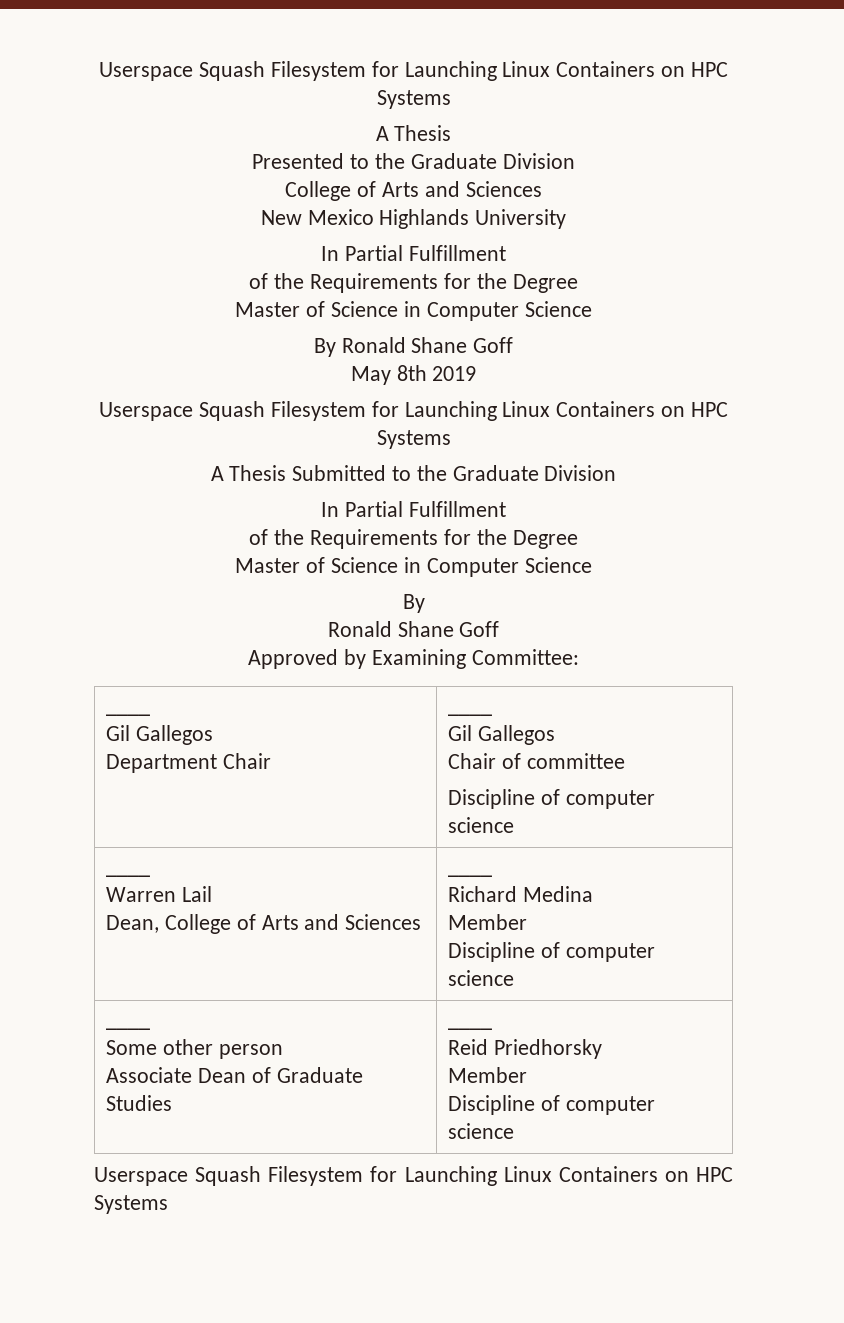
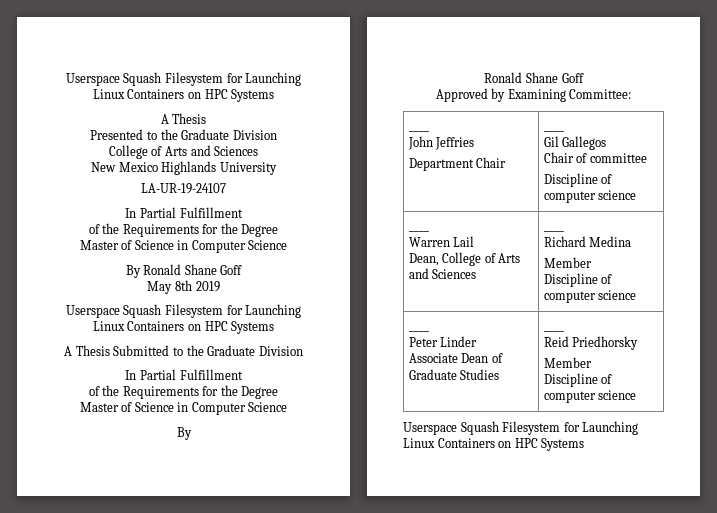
(567, 219) none -> [141,183,226,194] // LA-UR-19-24107
[106,725,213,745] Gil Gallegos -> [407,136,475,150] John Jeffries
[106,1039,283,1059] Some other person -> [408,336,478,347] Peter Linder

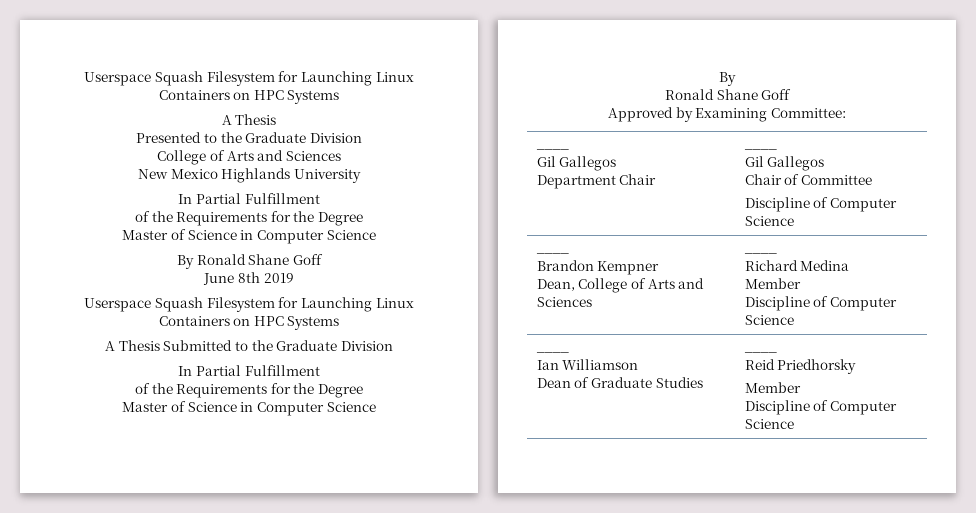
[141,183,226,194] // LA-UR-19-24107 -> (361, 176) none
[147,281,173,294] May -> [203,273,235,285] June
[407,136,475,150] John Jeffries -> [536,156,617,171] Gil Gallegos
[589,153,647,163] [543,173,613,187] [543,190,637,203] [408,230,429,232] [408,236,475,247] committee // Discipline of computer science // ____ // Warren Lail -> [800,175,872,185] [744,197,897,212] [744,216,794,226] [535,253,569,254] [536,260,660,275] Committee // Discipline of Computer Science // ____ // Brandon Kempner
[543,290,637,303] [408,330,429,332] [408,336,478,347] [408,353,458,363] computer science // ____ // Peter Linder // Associate -> [829,297,897,311] [744,315,794,325] [535,352,569,353] [536,359,639,370] Computer Science // ____ // Ian Williamson //
[543,390,637,403] [403,421,639,435] [403,438,585,451] computer science // Userspace Squash Filesystem for Launching Linux Containers on HPC Systems -> [829,401,897,415] [744,419,794,429] Computer Science

